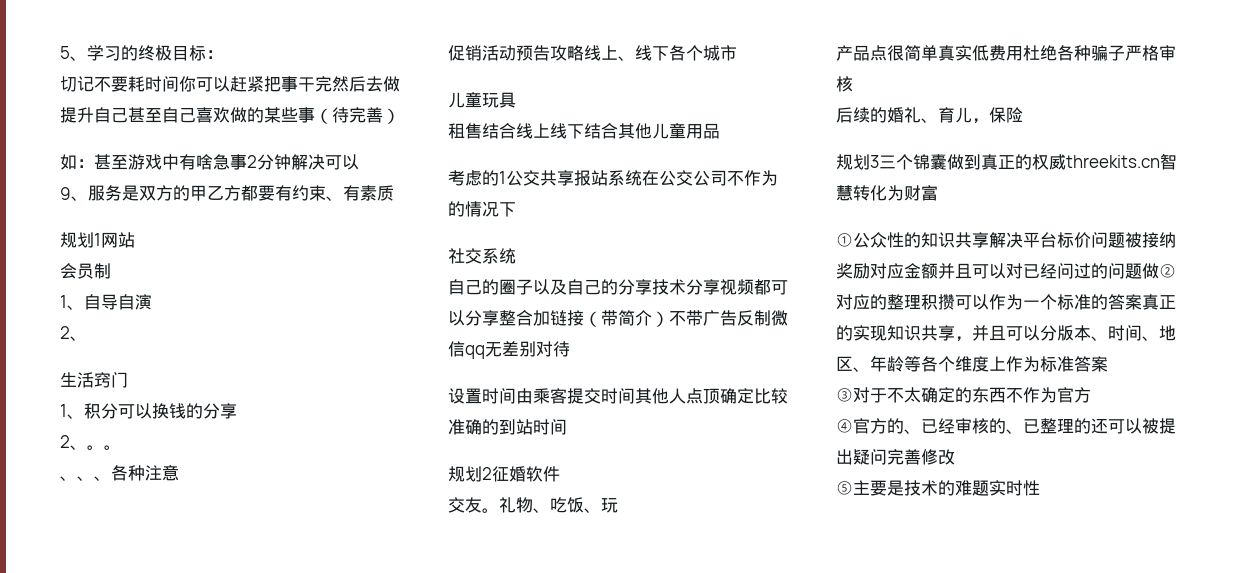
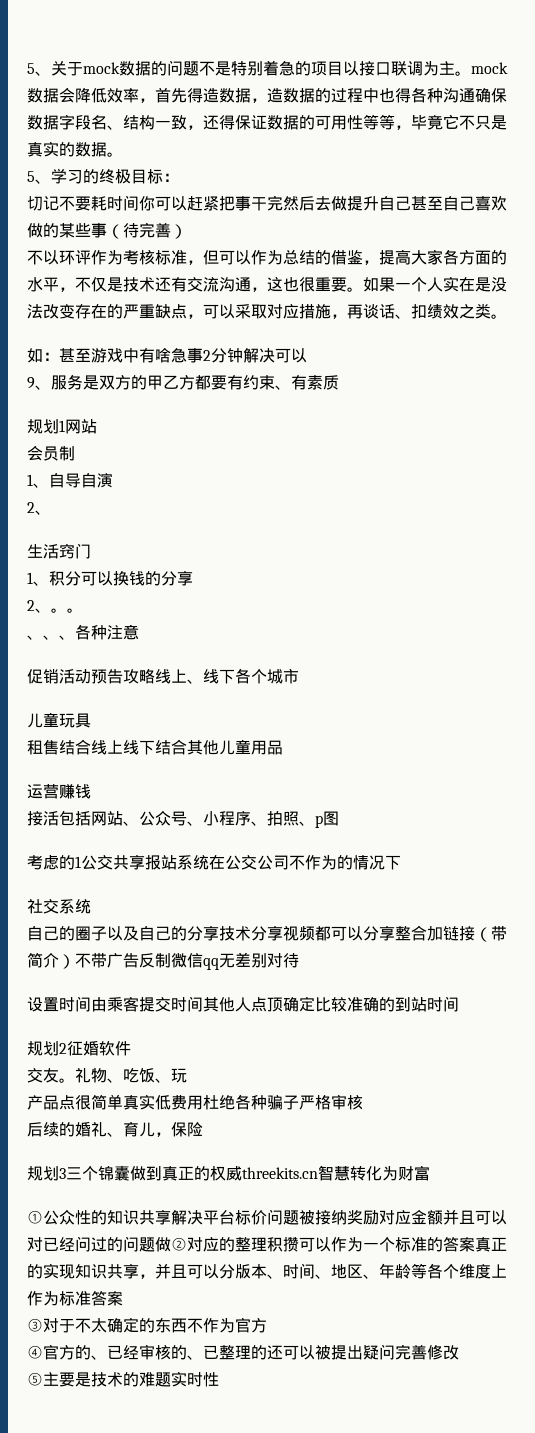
[60,46,87,61] 5、 -> [27,60,508,76] [27,87,507,103] [27,114,507,130] [27,141,123,157] [27,171,51,184] 5、关于mock数据的问题不是特别着急的项目以接口联调为主。mock数据会降低效率，首先得造数据，造数据的过程中也得各种沟通确保数据字段名、结构一致，还得保证数据的可用性等等，毕竟它不只是真实的数据。 // 5、
(400, 116) none -> [27,249,507,265] [27,276,507,292] [27,303,507,319] // 不以环评作为考核标准，但可以作为总结的借鉴，提高大家各方面的水平，不仅是技术还有交流沟通，这也很重要。如果一个人实在是没法改变存在的严重缺点，可以采取对应措施，再谈话、扣绩效之类。
(720, 131) none -> [27,784,91,799] [27,810,339,828] // 运营赚钱 // 接活包括网站、公众号、小程序、拍照、p图

